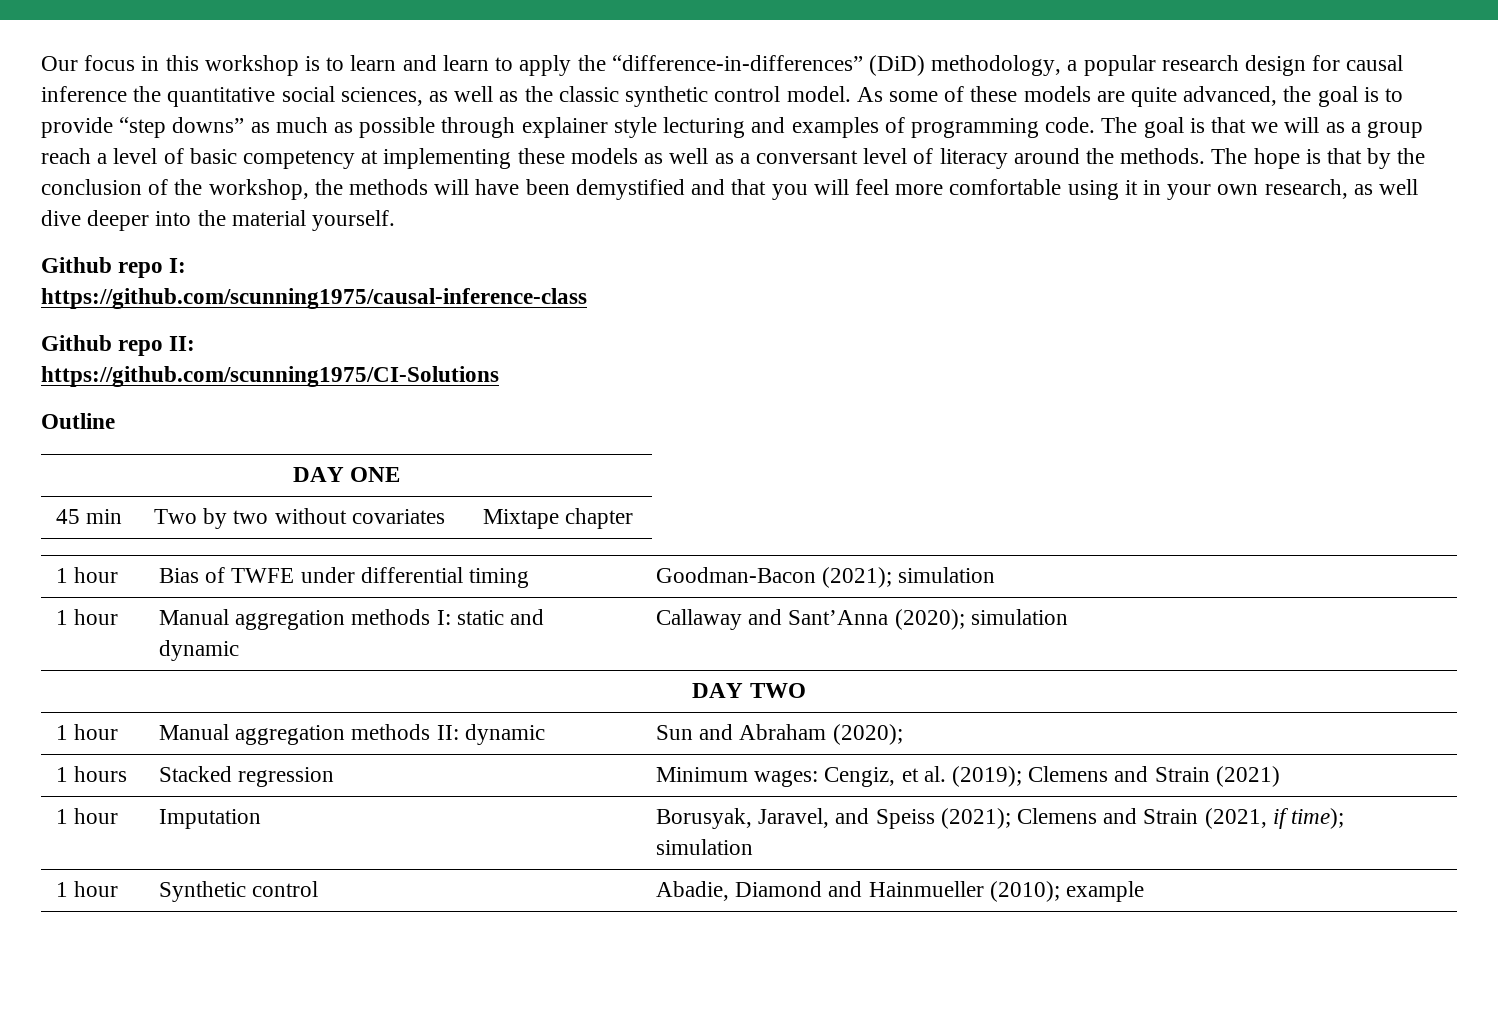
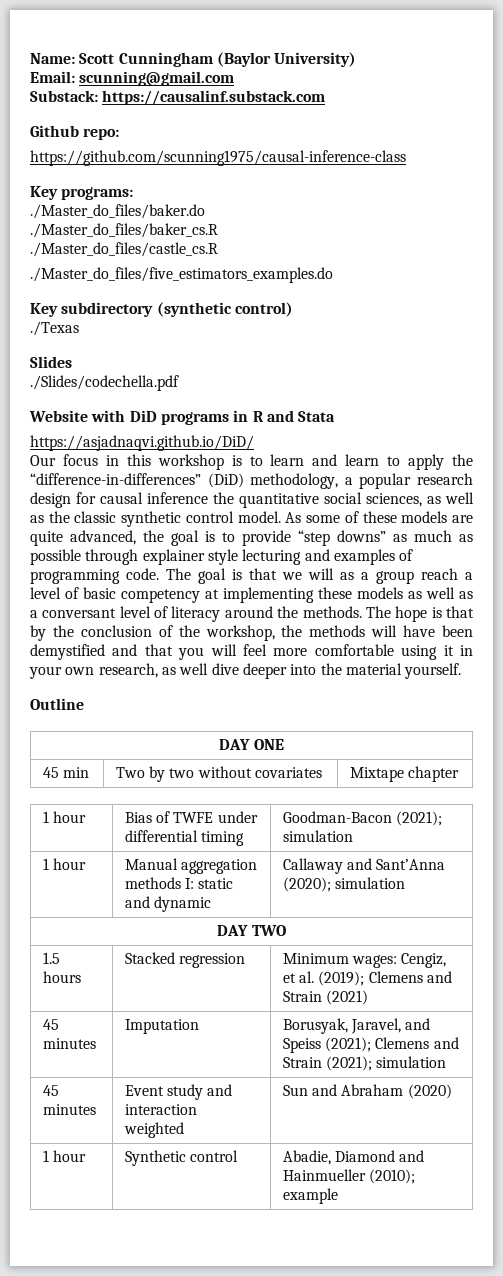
(41, 63) none -> [30,52,357,67] [30,71,235,86] [30,90,326,105] [30,125,120,140] [30,150,406,166] [30,186,134,200] [30,204,205,219] [30,223,218,238] [30,242,218,257] [30,267,333,283] [30,302,293,317] [30,321,79,336] [30,356,72,368] [30,375,179,391] [29,410,336,425] [30,435,254,451] Name: Scott Cunningham (Baylor University) // Email: scunning@gmail.com // Substack: https://causalinf.substack.com // Github repo: // https://github.com/scunning1975/causal-inference-class // Key programs: // ./Master_do_files/baker.do // ./Master_do_files/baker_cs.R // ./Master_do_files/castle_cs.R // ./Master_do_files/five_estimators_examples.do // Key subdirectory (synthetic control) // ./Texas // Slides // ./Slides/codechella.pdf // Website with DiD programs in R and Stata // https://asjadnaqvi.github.io/DiD/ //
[41,257,187,278] [41,288,587,309] [41,335,196,356] [41,366,499,387] // Github repo I: // https://github.com/scunning1975/causal-inference-class // Github repo II: // https://github.com/scunning1975/CI-Solutions -> (462, 671) none
[55,724,119,740] [158,724,545,745] [655,724,903,745] [55,767,68,782] 1 hour | Manual aggregation methods II: dynamic | Sun and Abraham (2020); // 1 -> [42,952,60,964] 1.5
[55,808,119,824] 1 hour -> [42,1019,59,1030] [42,1038,96,1049] 45 minutes
[1204,808,1345,829] [655,839,753,855] (2021, if time); simulation -> [325,1056,447,1071] [42,1085,59,1096] [42,1104,96,1115] [124,1084,233,1100] [124,1104,197,1115] [123,1122,184,1138] [282,1084,452,1099] (2021); simulation // 45 minutes | Event study and interaction weighted | Sun and Abraham (2020)

